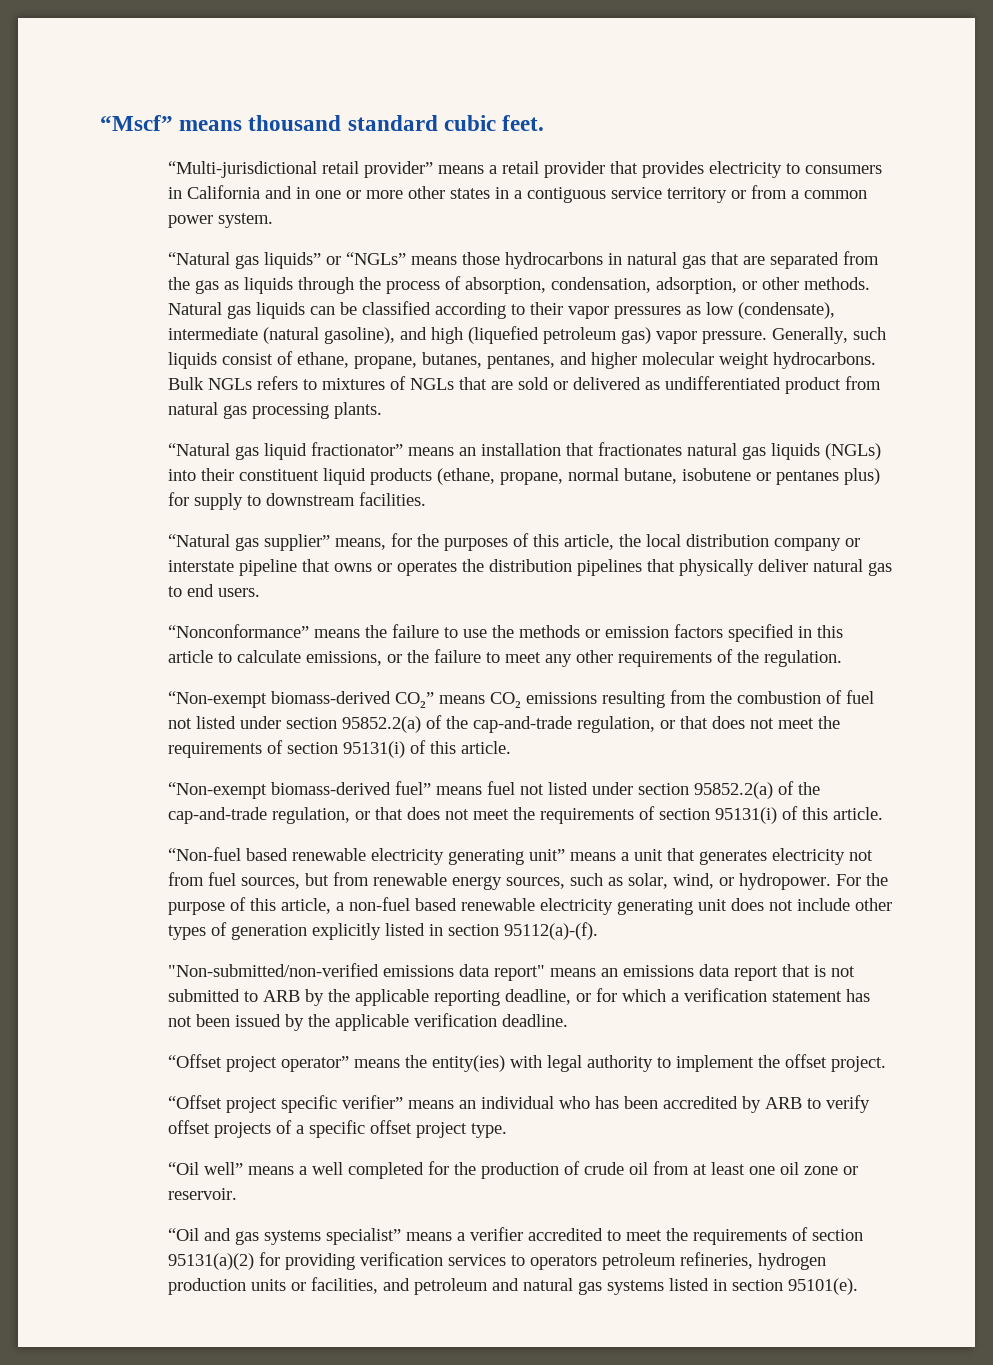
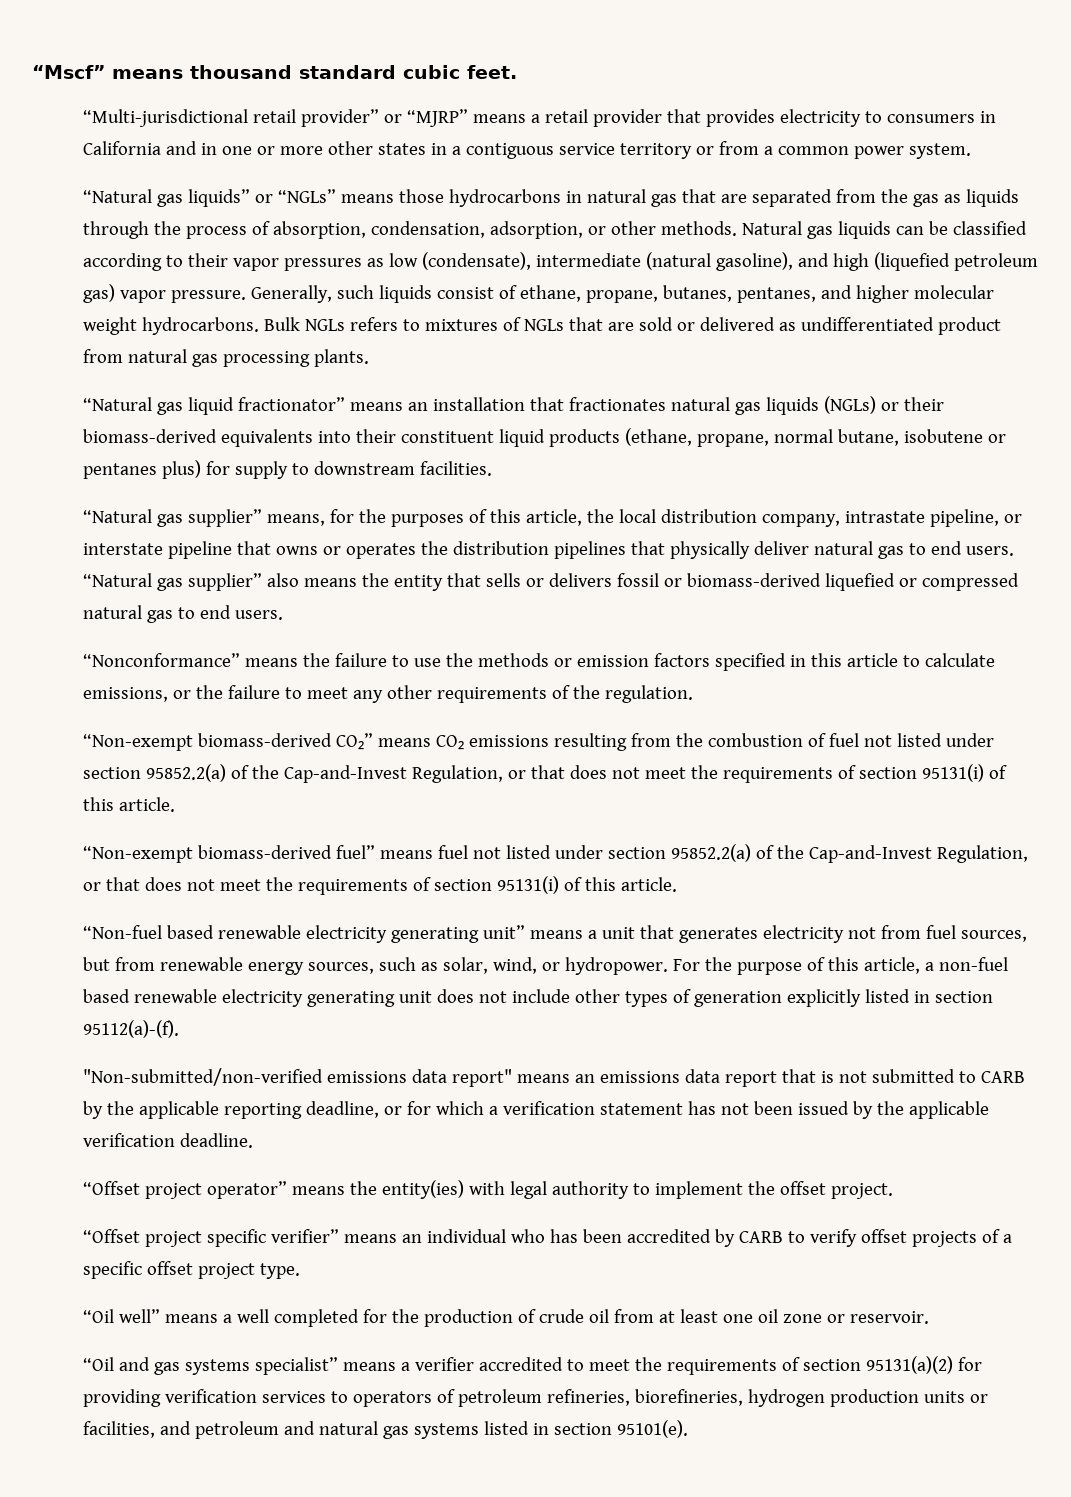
(434, 169) none -> [383,109,468,127] or “MJRP”
(882, 451) none -> [880,397,944,411] [82,429,313,447] or their biomass-derived equivalents
[774,538,842,551] company -> [761,509,999,527] company, intrastate pipeline,
(261, 592) none -> [82,573,1019,591] [82,605,283,623] “Natural gas supplier” also means the entity that sells or delivers fossil or biomass-derived liquefied or compressed natural gas to end users.
[473,716,656,733] cap-and-trade regulation, -> [283,765,503,783] Cap-and-Invest Regulation,
[168,807,351,824] cap-and-trade regulation, -> [808,845,1028,863] Cap-and-Invest Regulation,
[263,990,301,1002] ARB -> [980,1071,1025,1083] CARB
[765,1097,803,1109] ARB -> [738,1231,783,1243] CARB
(598, 1262) none -> [436,1389,455,1403] of
(754, 1260) none -> [634,1389,743,1406] biorefineries,

